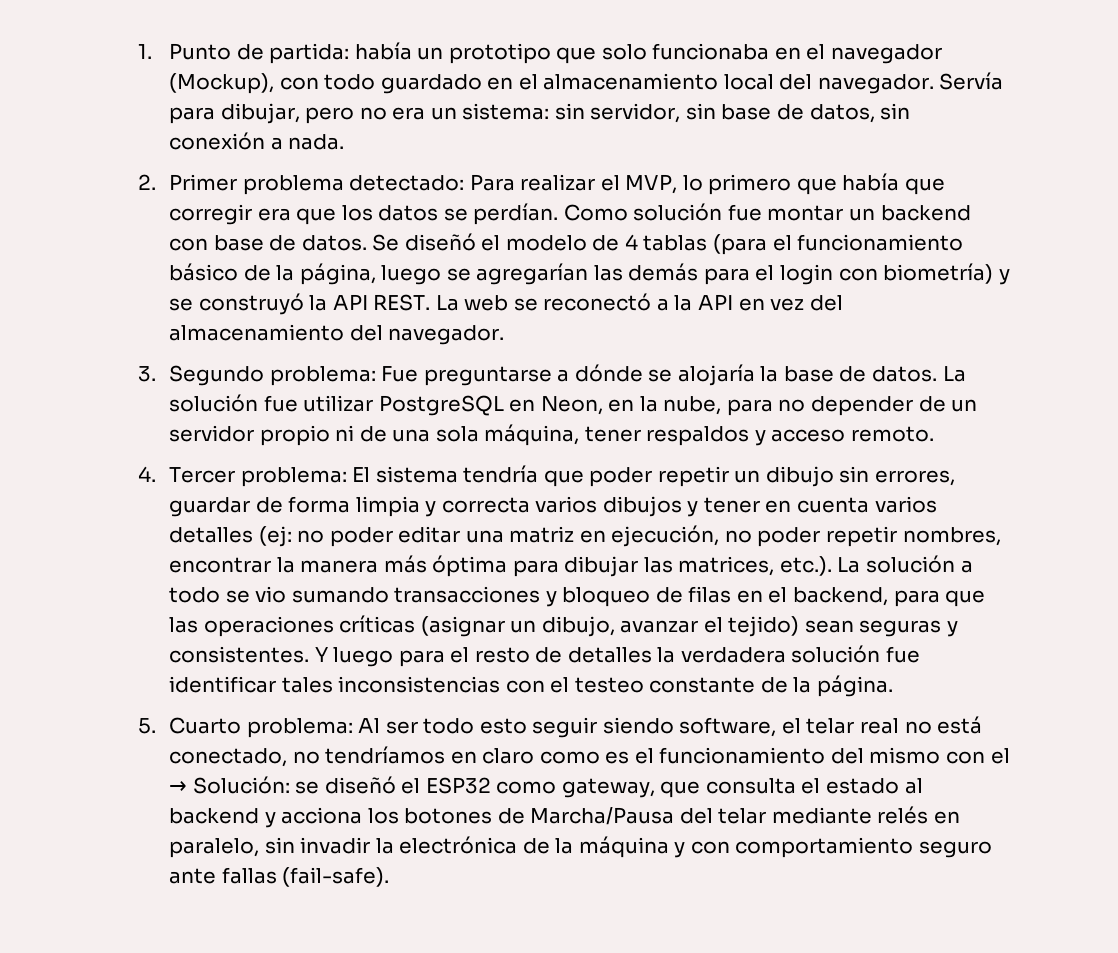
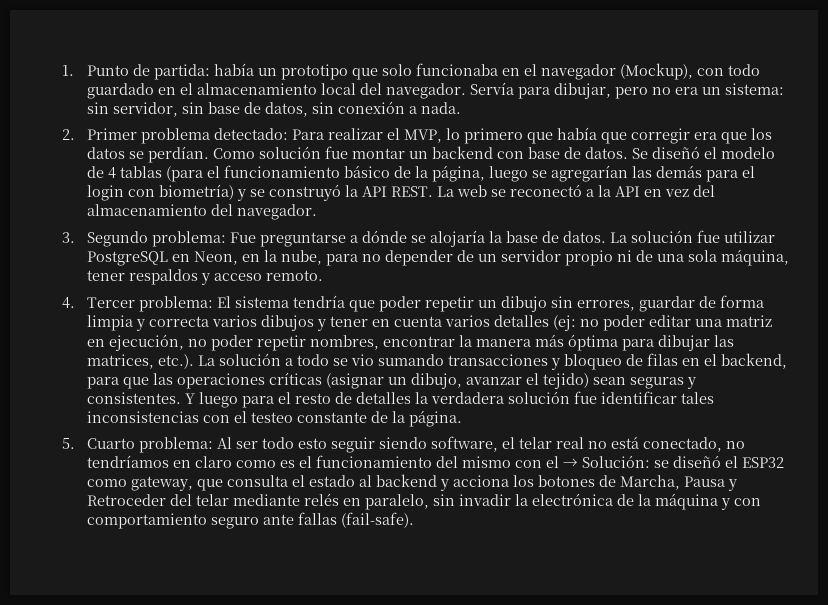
[530,807,675,825] Marcha/Pausa -> [619,475,737,491] [86,494,166,506] Marcha, Pausa y Retroceder

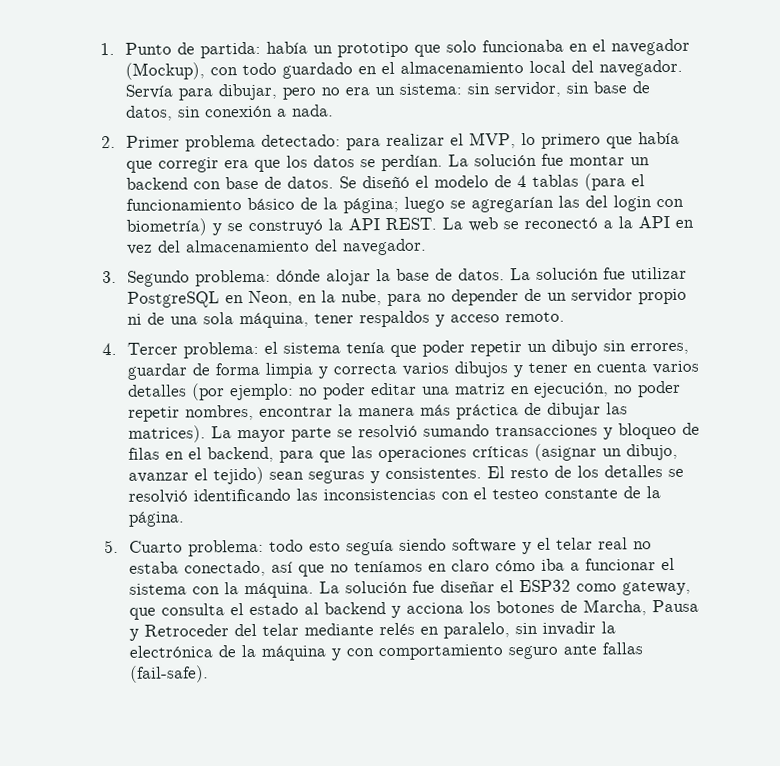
[291,129,324,140] Para -> [346,138,382,151] para
[212,148,255,159] Como -> [448,154,470,167] La
[431,165,485,182] página, -> [343,197,400,214] página;
[655,165,755,182] demás para el -> [585,195,609,208] del
[229,230,485,247] Fue preguntarse a dónde se alojaría -> [276,269,372,286] dónde alojar
[216,295,345,308] El sistema tendría -> [264,341,386,354] el sistema tenía
[552,315,576,331] (ej: -> [191,383,295,401] (por ejemplo:
[567,334,734,351] [86,353,374,369] óptima para dibujar las matrices, etc.). La solución a todo se vio -> [456,402,629,420] [128,424,419,443] práctica de dibujar las matrices). La mayor parte se resolvió
[184,391,714,408] Y luego para el resto de detalles la verdadera solución fue identificar tales -> [487,465,685,479] [128,488,319,504] El resto de los detalles se resolvió identificando las
[216,436,745,453] [86,455,721,468] Al ser todo esto seguir siendo software, el telar real no está conectado, no tendríamos en claro como es el funcionamiento del mismo con el → Solución: se diseñó -> [269,537,653,556] [129,557,676,577] [129,580,496,599] todo esto seguía siendo software y el telar real no estaba conectado, así que no teníamos en claro cómo iba a funcionar el sistema con la máquina. La solución fue diseñar

